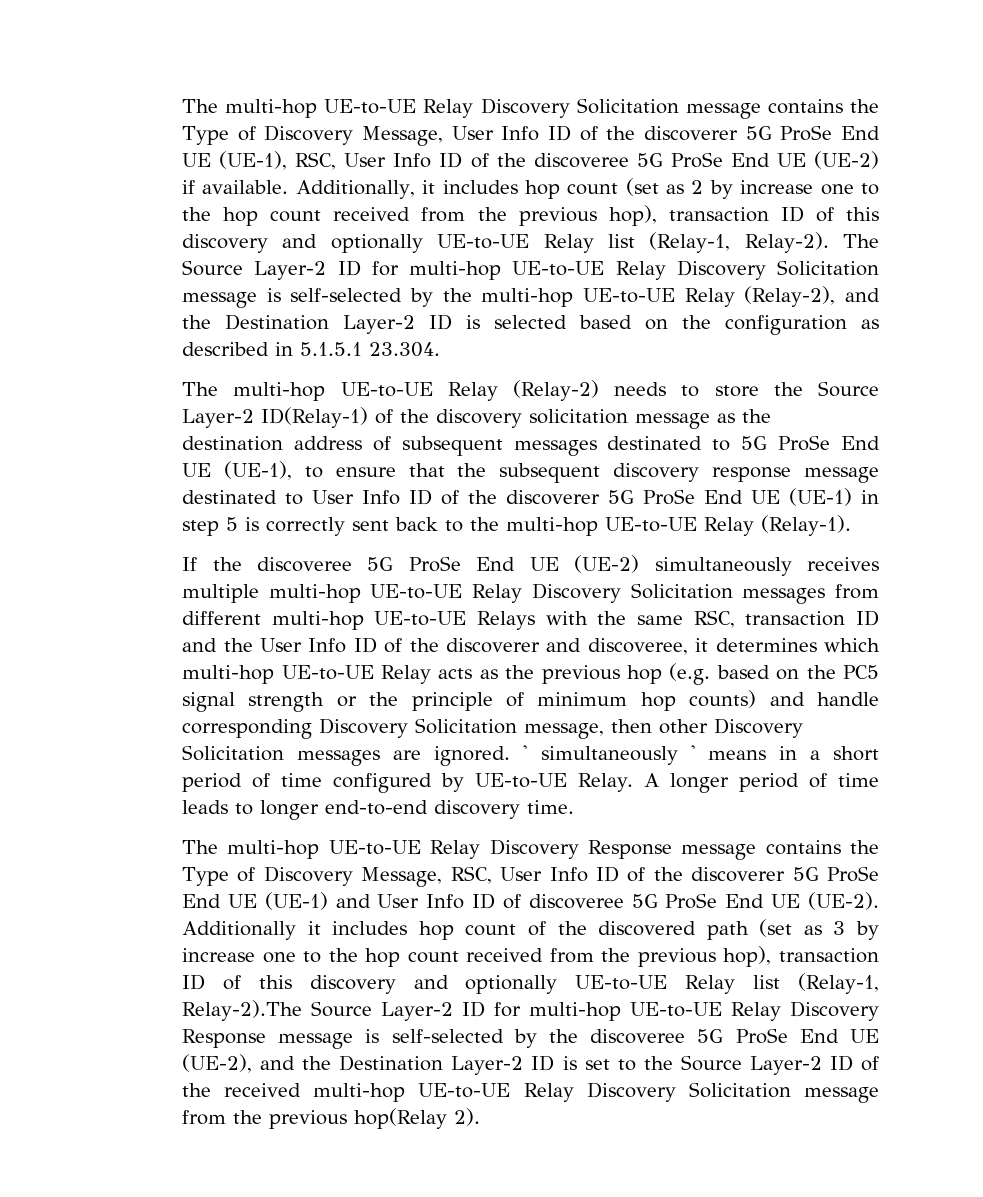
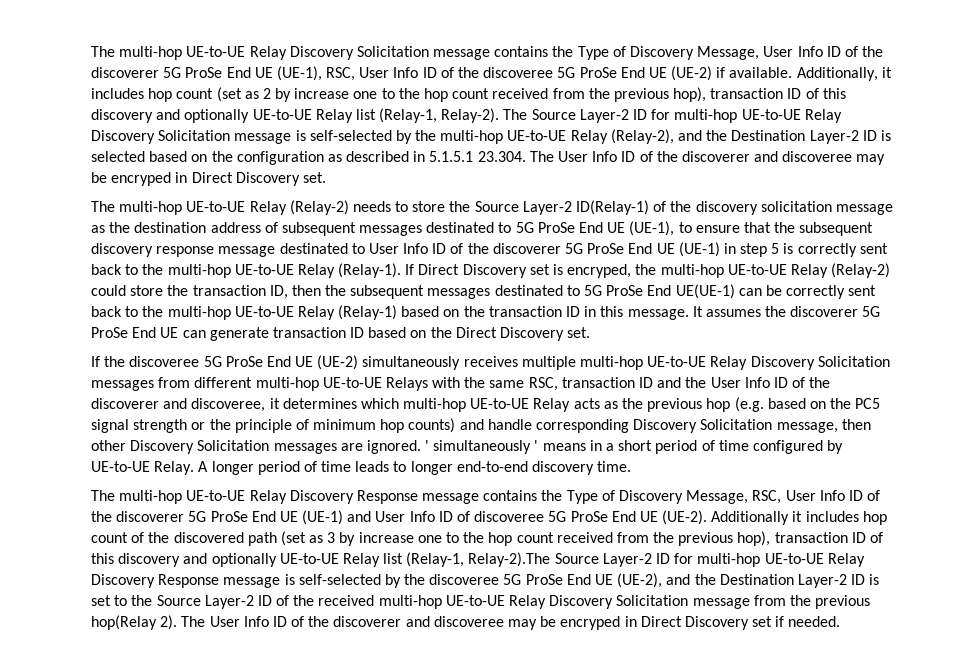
(441, 349) none -> [529,151,886,165] [90,172,326,186] The User Info ID of the discoverer and discoveree may be encryped in Direct Discovery set.
(852, 525) none -> [405,263,891,278] [90,284,877,299] [90,305,881,320] [90,327,591,341] If Direct Discovery set is encryped, the multi-hop UE-to-UE Relay (Relay-2) could store the transaction ID, then the subsequent messages destinated to 5G ProSe End UE(UE-1) can be correctly sent back to the multi-hop UE-to-UE Relay (Relay-1) based on the transaction ID in this message. It assumes the discoverer 5G ProSe End UE can generate transaction ID based on the Direct Discovery set.
(481, 1117) none -> [181,616,841,630] The User Info ID of the discoverer and discoveree may be encryped in Direct Discovery set if needed.

